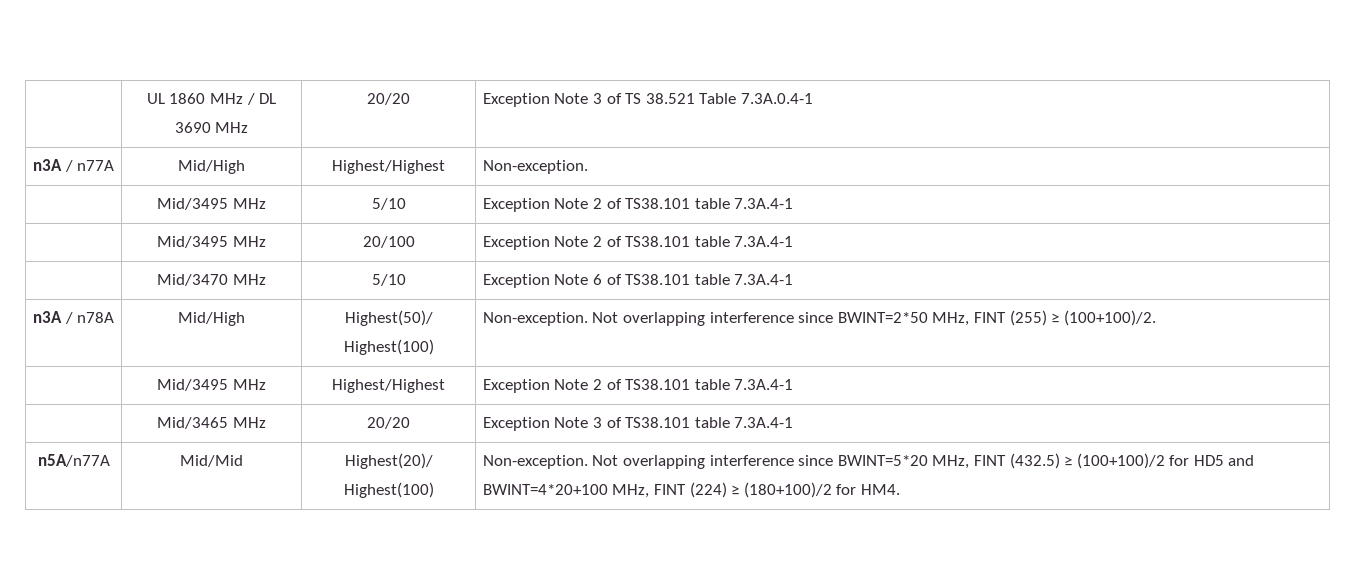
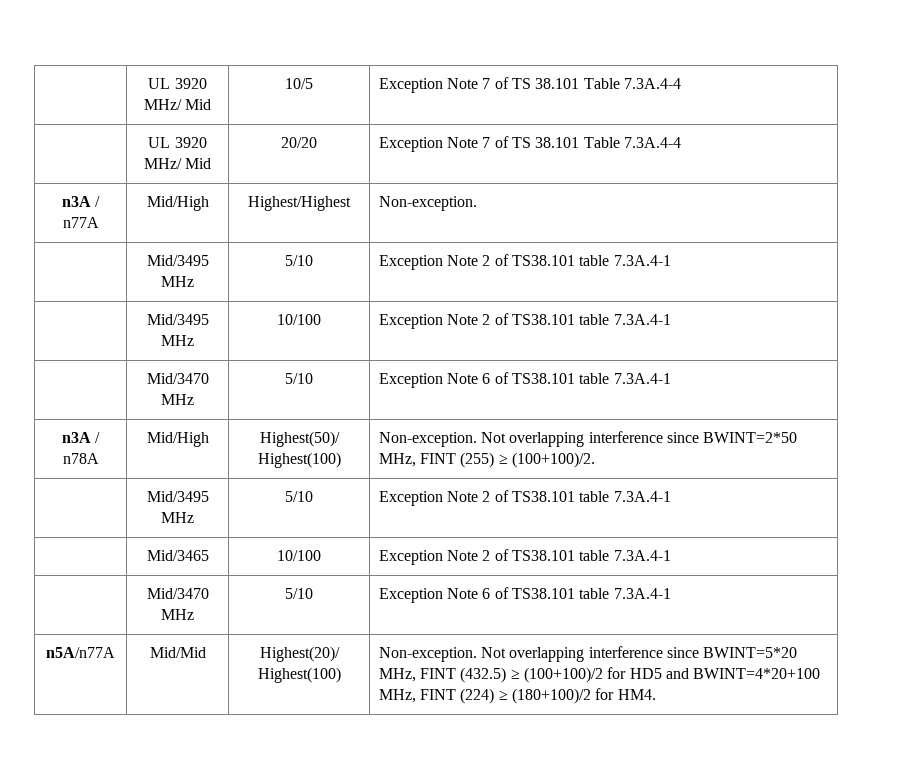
[146,93,277,105] [174,122,249,133] [367,93,410,105] [482,93,813,107] | UL 1860 MHz / DL 3690 MHz | 20/20 | Exception Note 3 of TS 38.521 Table 7.3A.0.4-1 -> [148,78,207,89] [143,99,212,110] [285,78,313,89] [378,77,681,93] [148,137,207,148] [143,158,212,169] [281,137,317,148] [378,136,681,152] | UL 3920 MHz/ Mid | 10/5 | Exception Note 7 of TS 38.101 Table 7.3A.4-4 // | UL 3920 MHz/ Mid | 20/20 | Exception Note 7 of TS 38.101 Table 7.3A.4-4
[362,236,415,248] 20/100 -> [277,314,321,325] 10/100
[332,379,445,393] Highest/Highest -> [285,491,313,502] 5/10
[232,417,266,428] [367,417,410,429] [482,417,602,431] MHz | 20/20 | Exception Note 3 -> [277,550,321,561] [378,549,671,565] [146,588,209,599] [161,609,194,620] [285,588,313,599] [378,588,491,603] | 10/100 | Exception Note 2 of TS38.101 table 7.3A.4-1 // | Mid/3470 MHz | 5/10 | Exception Note 6

